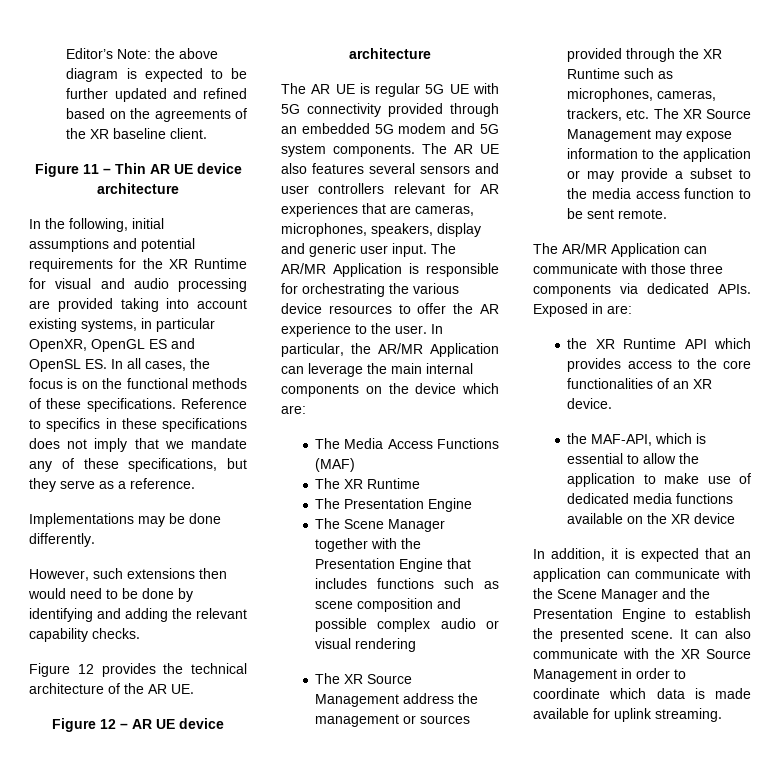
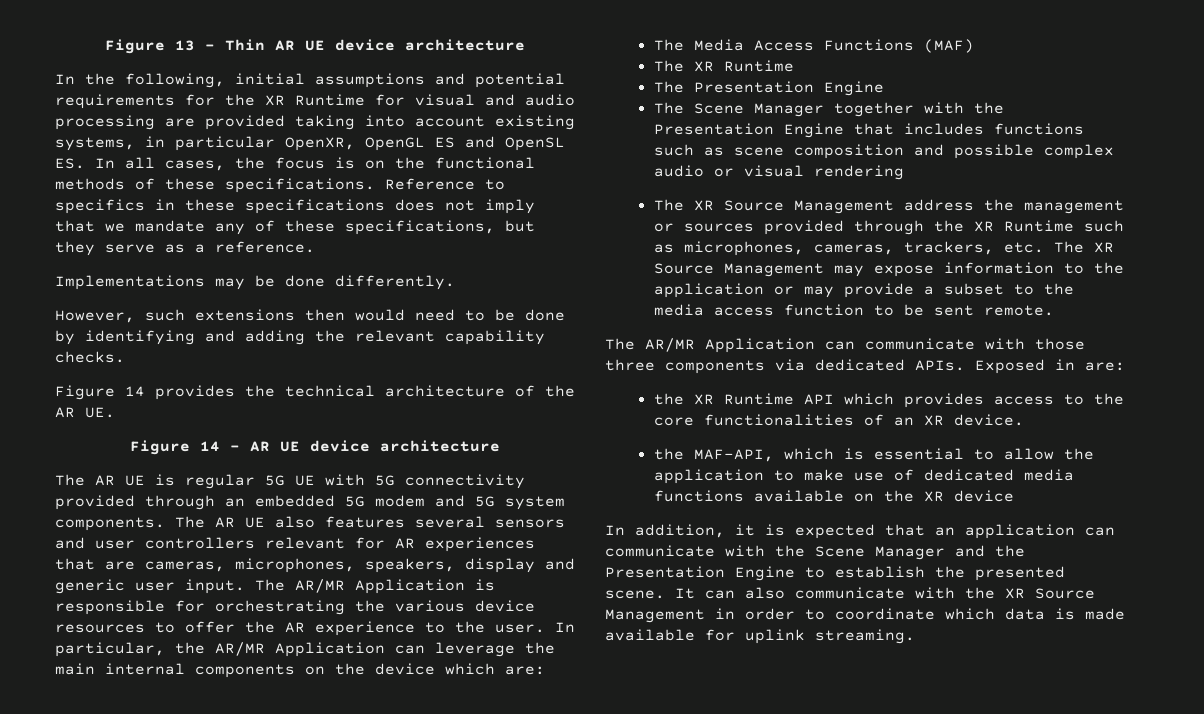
[66,48,219,59] [66,68,247,82] [66,88,248,102] [66,108,248,122] [66,128,208,139] [34,163,99,177] Editor’s Note: the above diagram is expected to be further updated and refined based on the agreements of the XR baseline client. // Figure 11 -> [105,39,195,54] Figure 13
[77,664,94,674] 12 -> [125,386,145,397] 14
[100,719,116,729] 12 -> [200,441,220,451] 14

